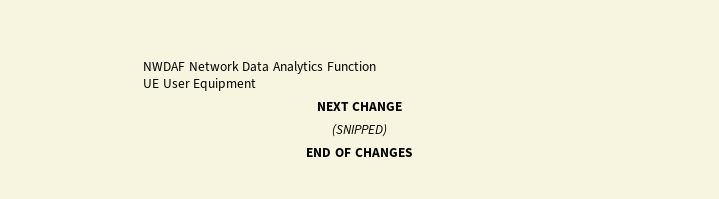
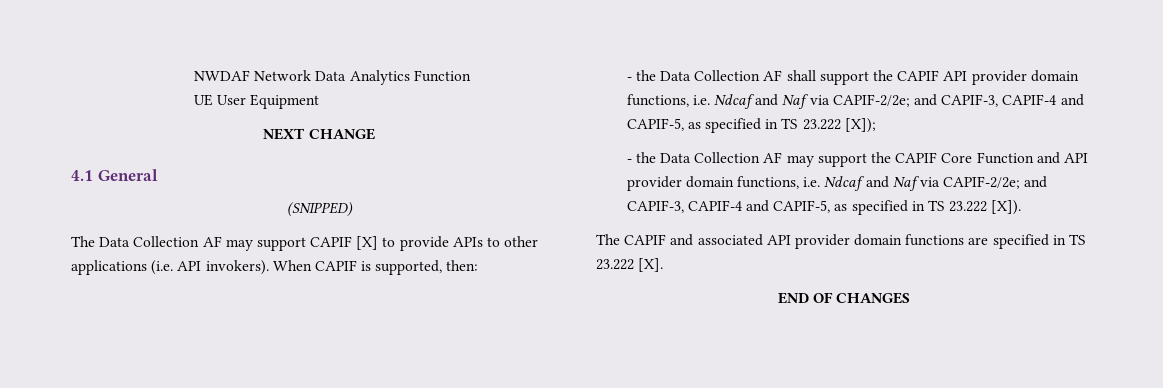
(403, 106) none -> [71,169,158,181] // 4.1 General
(387, 130) none -> [71,236,539,251] [71,260,479,275] [626,70,1079,85] [626,94,1084,109] [626,118,876,133] [626,152,1088,167] [626,176,1048,191] [626,200,1022,215] [596,234,1087,249] [596,258,664,272] // The Data Collection AF may support CAPIF [X] to provide APIs to other applications (i.e. API invokers). When CAPIF is supported, then: // - the Data Collection AF shall support the CAPIF API provider domain functions, i.e. Ndcaf and Naf via CAPIF-2/2e; and CAPIF-3, CAPIF-4 and CAPIF-5, as specified in TS 23.222 [X]); // - the Data Collection AF may support the CAPIF Core Function and API provider domain functions, i.e. Ndcaf and Naf via CAPIF-2/2e; and CAPIF-3, CAPIF-4 and CAPIF-5, as specified in TS 23.222 [X]). // The CAPIF and associated API provider domain functions are specified in TS 23.222 [X].

